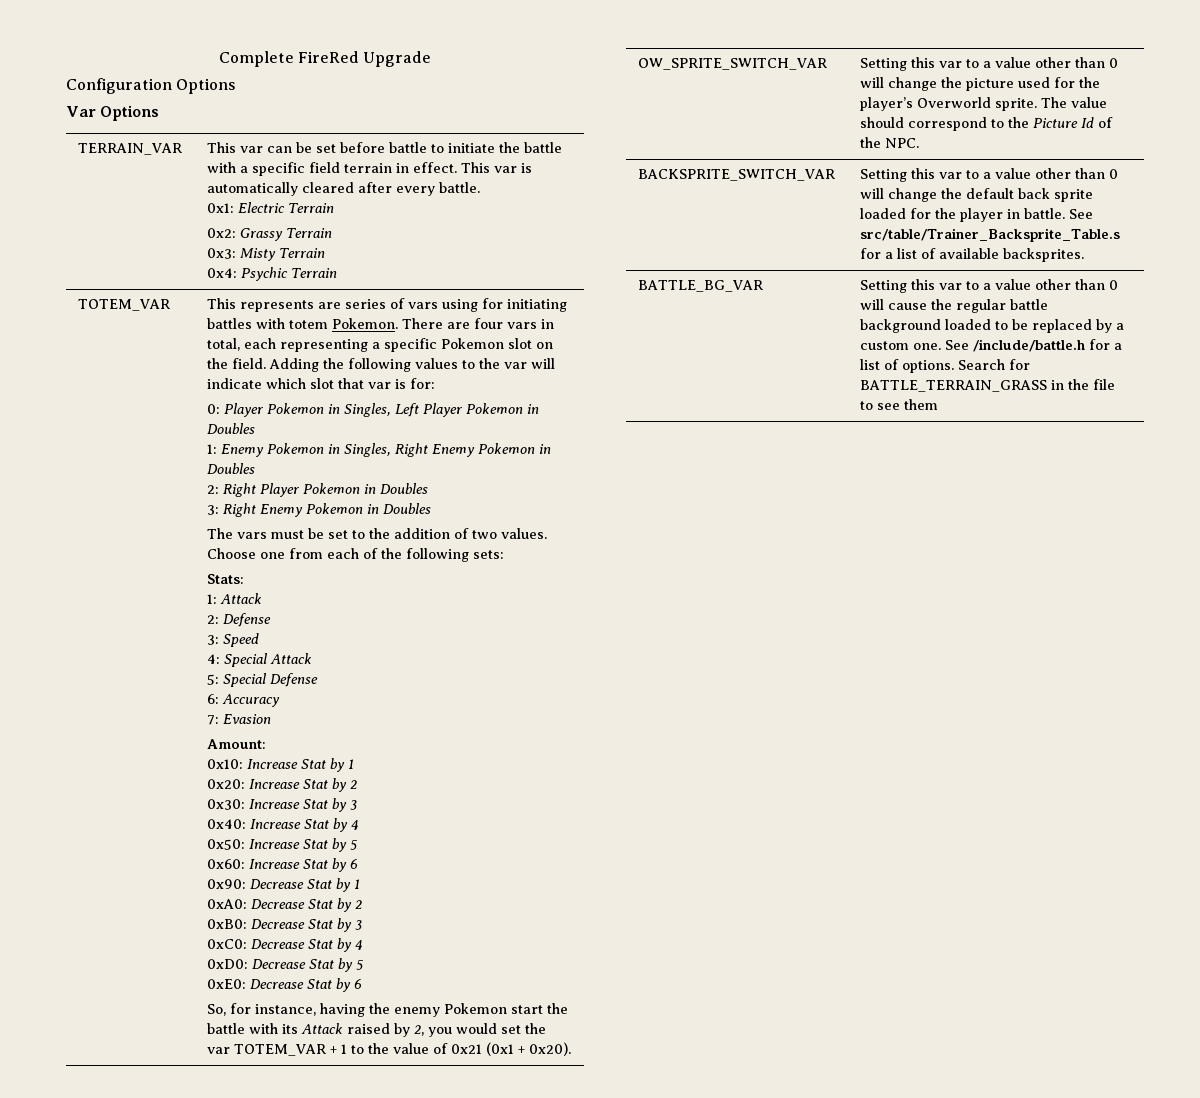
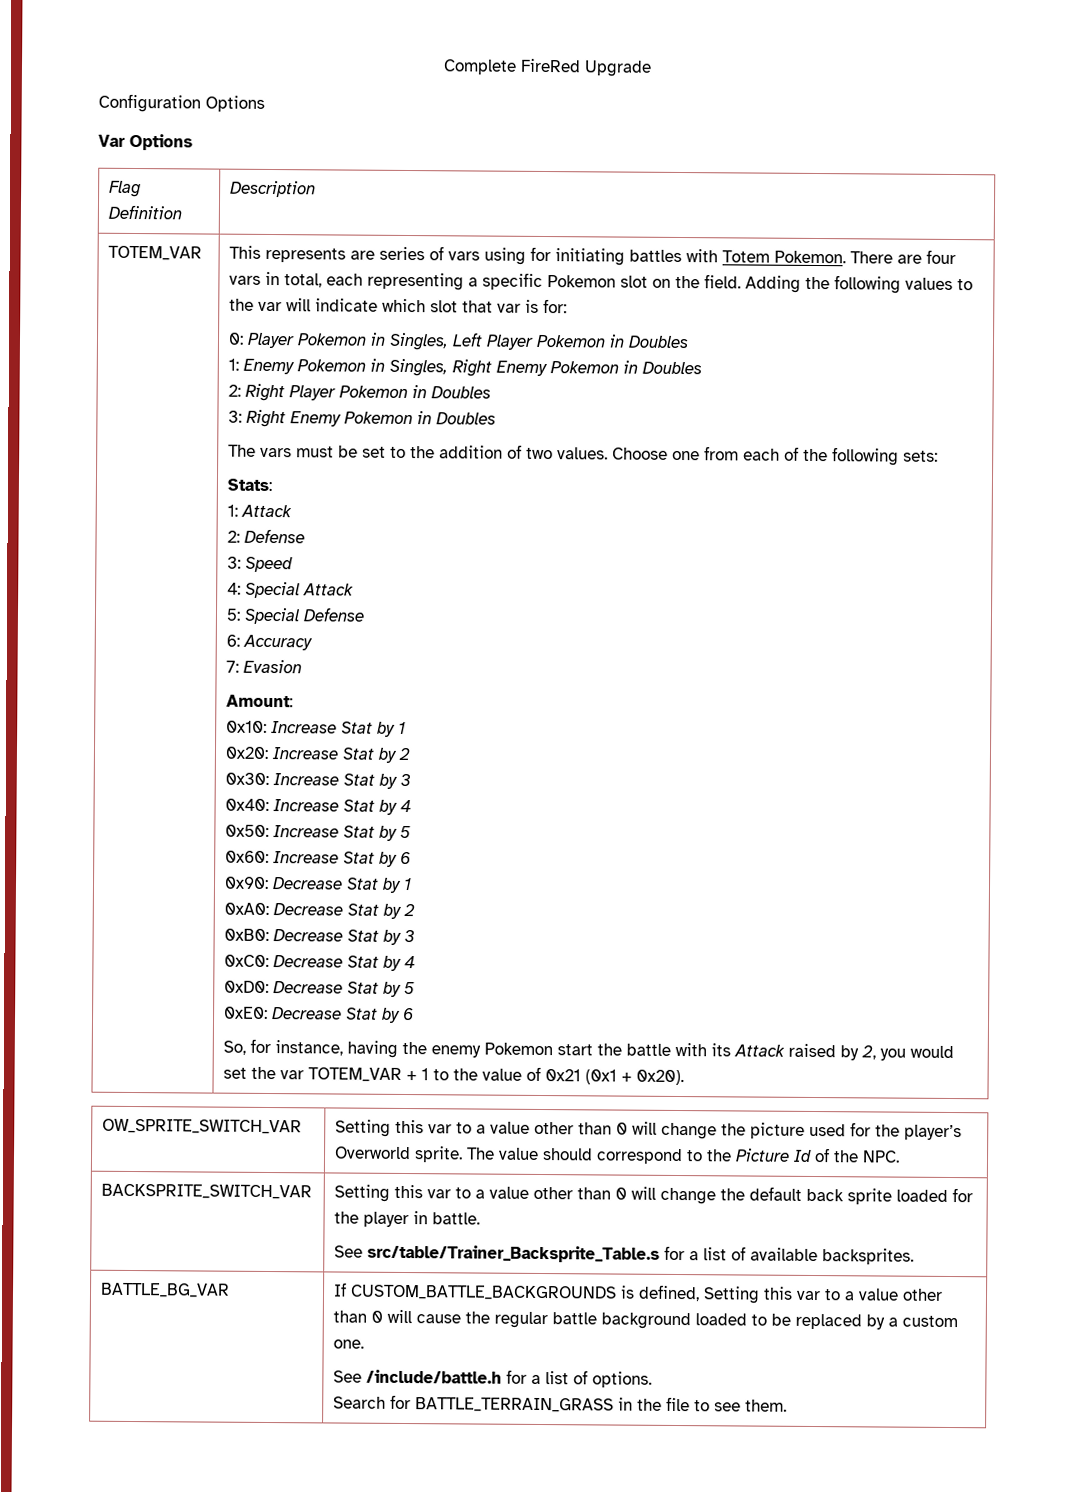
[78,143,183,155] [207,142,563,153] [207,162,533,176] [207,182,481,196] [207,202,335,213] [207,228,333,241] [207,248,326,261] [207,267,338,281] TERRAIN_VAR | This var can be set before battle to initiate the battle with a specific field terrain in effect. This var is automatically cleared after every battle. // 0x1: Electric Terrain // 0x2: Grassy Terrain // 0x3: Misty Terrain // 0x4: Psychic Terrain -> [109,180,142,198] [108,204,183,220] [230,180,317,198] Flag Definition | Description
[289,320,329,329] totem -> [722,250,771,263] Totem
(1066, 213) none -> (481, 1218) //
(764, 286) none -> [333,1282,701,1302] If CUSTOM_BATTLE_BACKGROUNDS is defined,
(942, 346) none -> (365, 1344) //
(955, 366) none -> (653, 1379) //
[904,399,939,410] them -> [745,1399,788,1412] them.

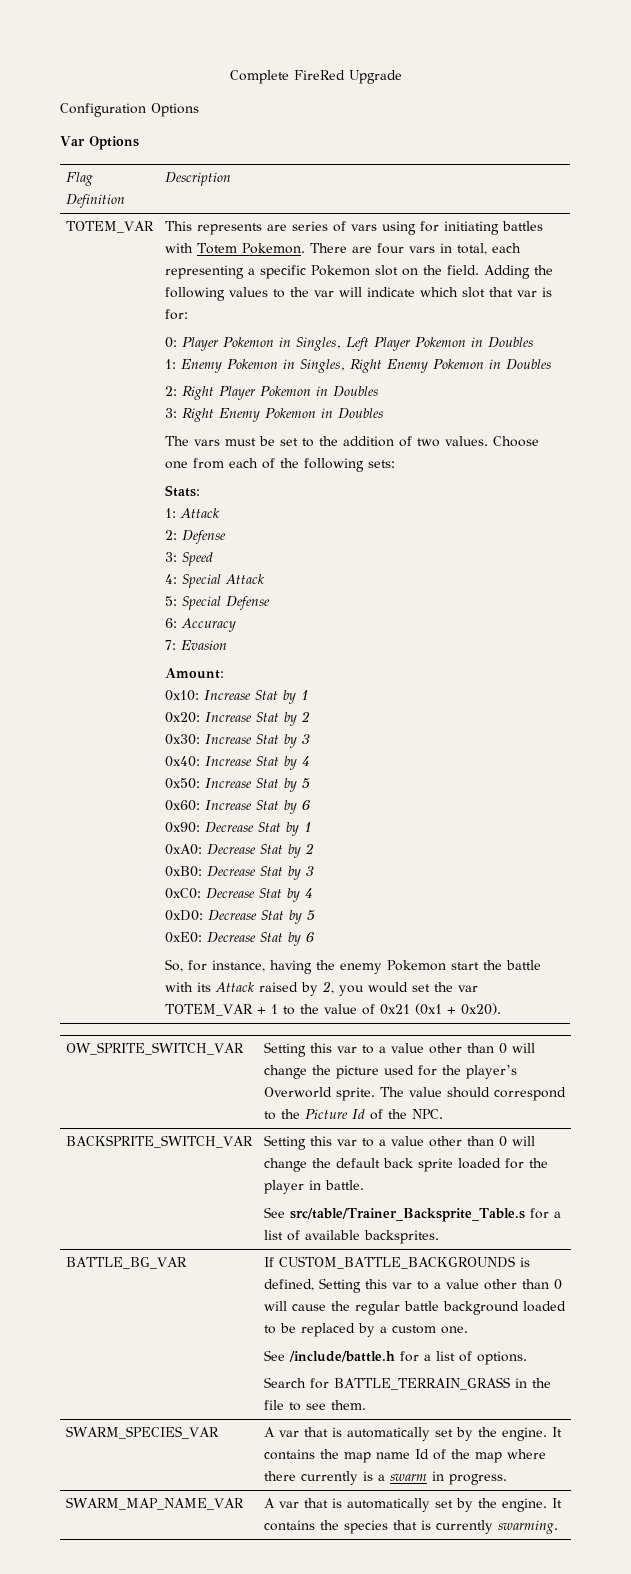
(788, 1405) none -> [65,1426,219,1439] [263,1427,562,1441] [263,1449,546,1463] [263,1471,507,1485] [65,1497,244,1510] [263,1498,562,1512] [263,1520,558,1534] // SWARM_SPECIES_VAR | A var that is automatically set by the engine. It contains the map name Id of the map where there currently is a swarm in progress. // SWARM_MAP_NAME_VAR | A var that is automatically set by the engine. It contains the species that is currently swarming.

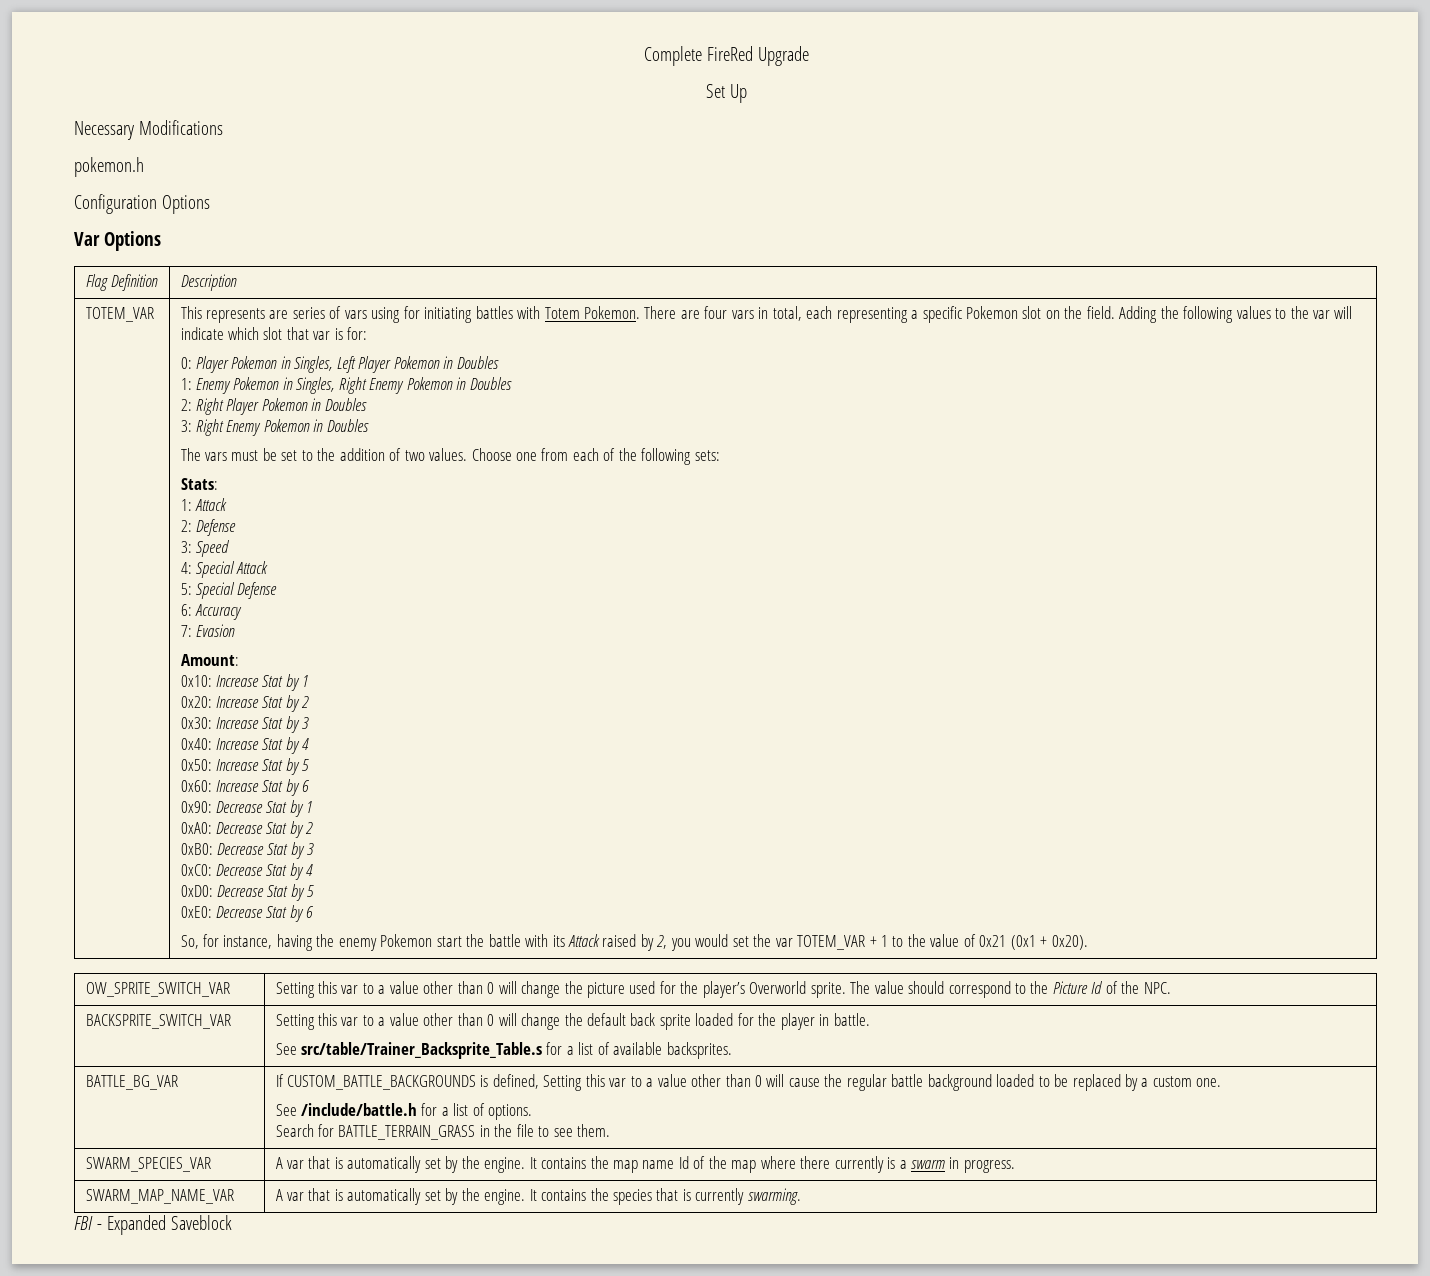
(402, 77) none -> [705,84,747,103] [74,120,223,140] [74,157,144,177] // Set Up // Necessary Modifications // pokemon.h
(558, 1527) none -> [74,1215,232,1235] // FBI - Expanded Saveblock

